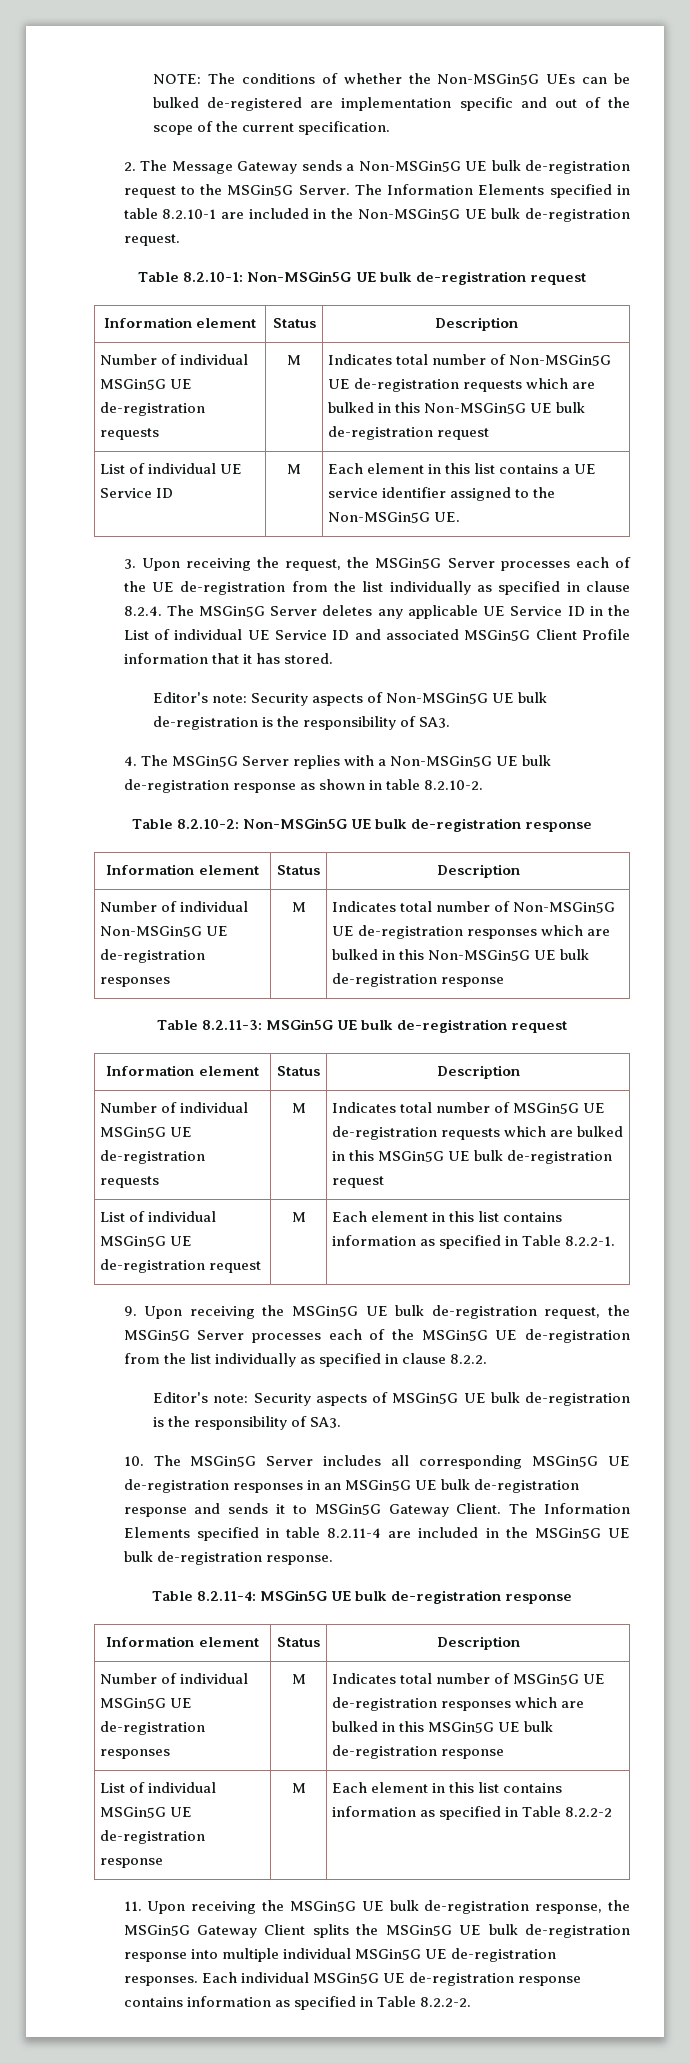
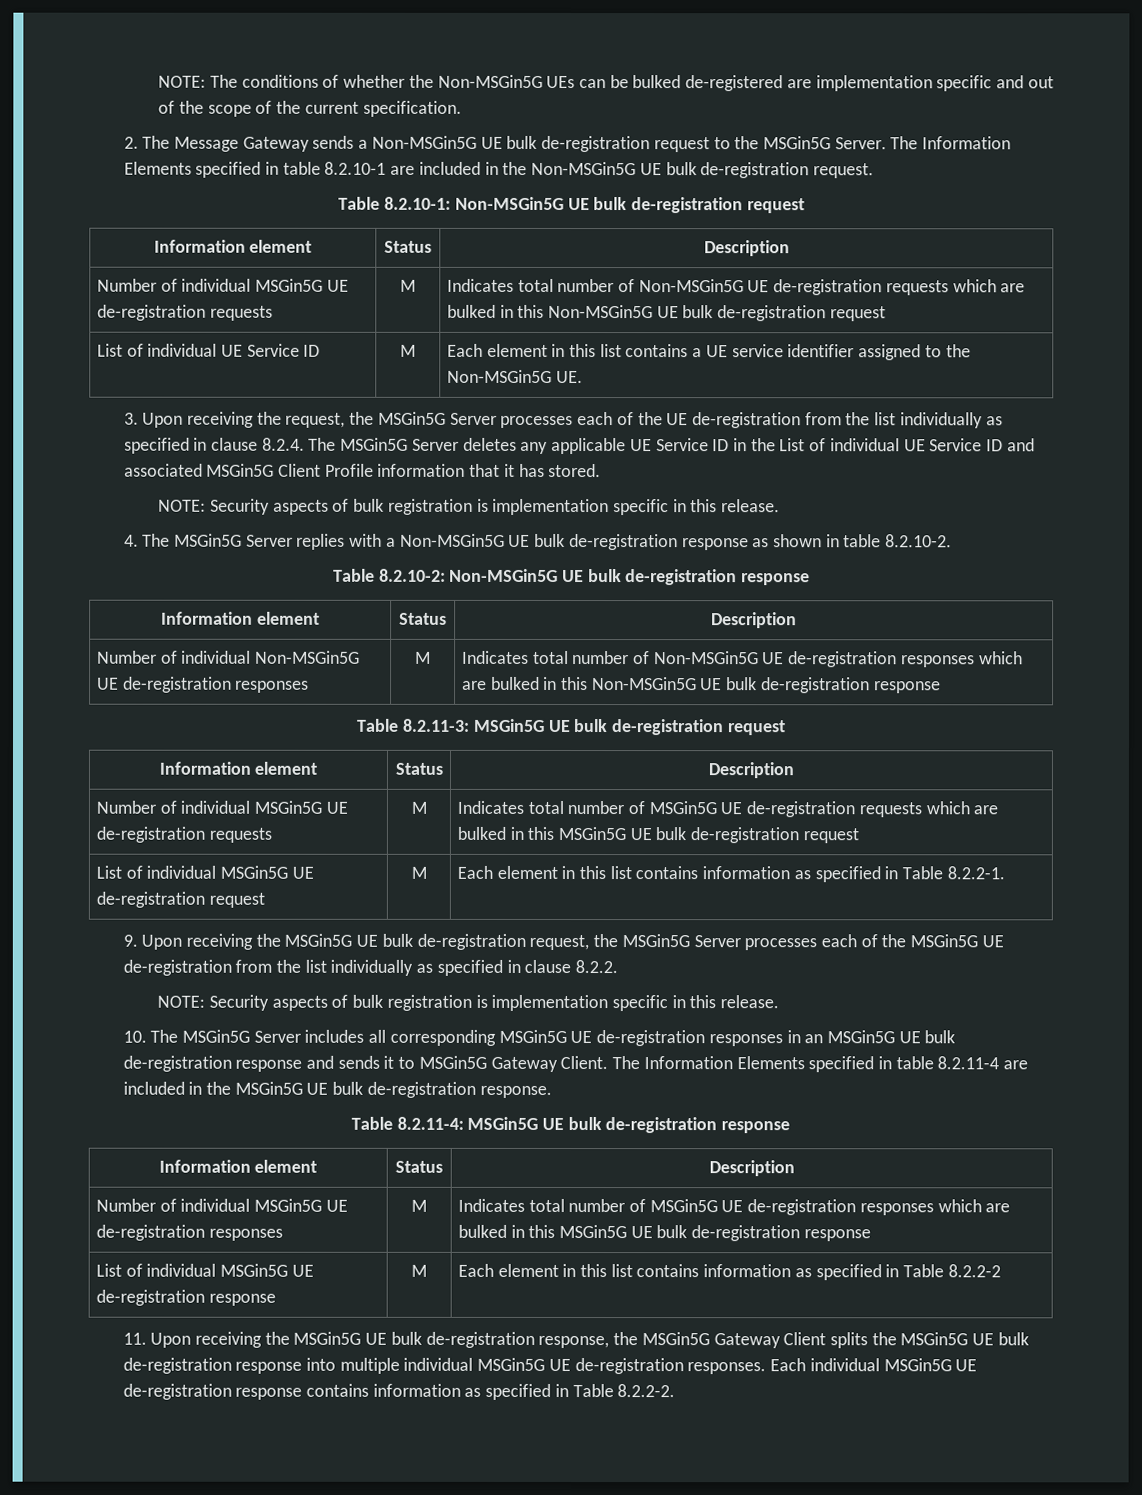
[153,692,548,706] [153,716,451,730] Editor's note: Security aspects of Non-MSGin5G UE bulk de-registration is the responsibility of SA3. -> [158,498,781,516] NOTE: Security aspects of bulk registration is implementation specific in this release.
[153,1392,631,1406] [153,1416,342,1430] Editor's note: Security aspects of MSGin5G UE bulk de-registration is the responsibility of SA3. -> [157,994,780,1012] NOTE: Security aspects of bulk registration is implementation specific in this release.

